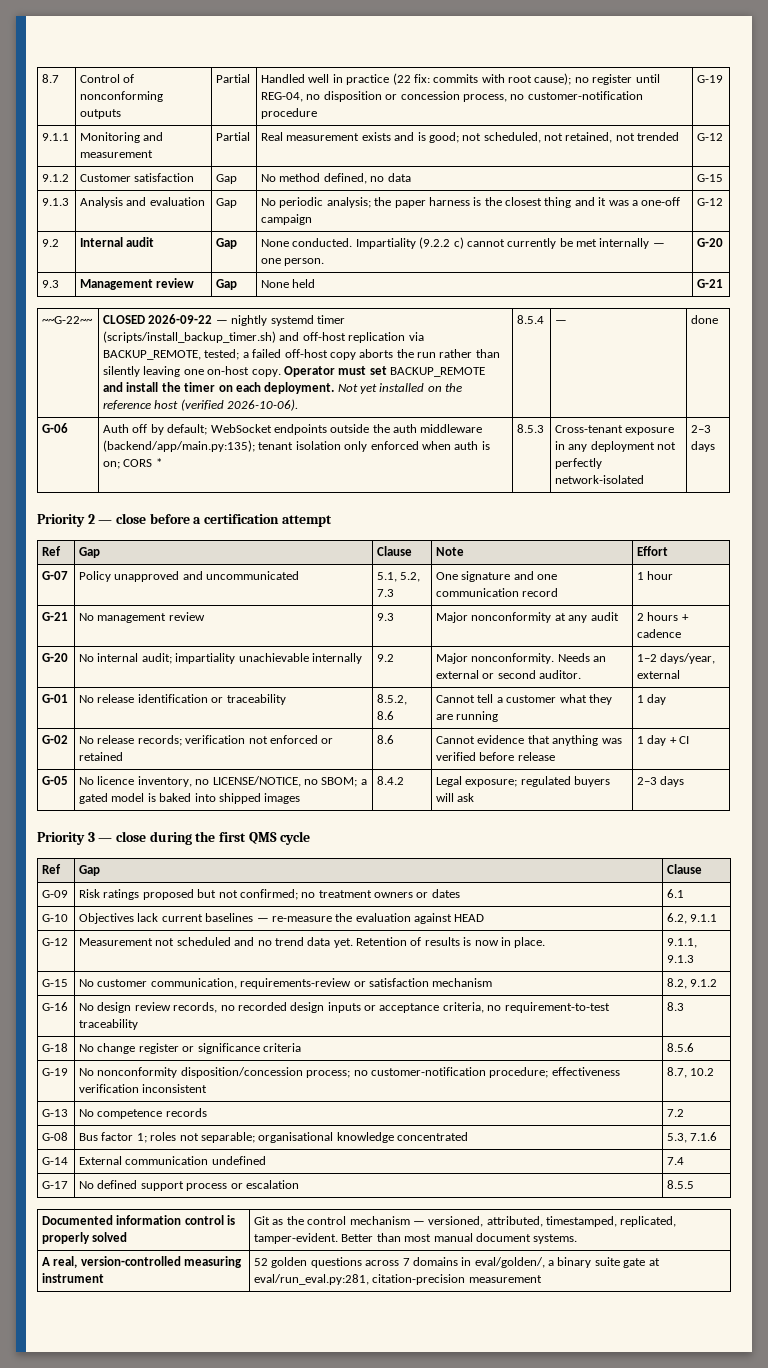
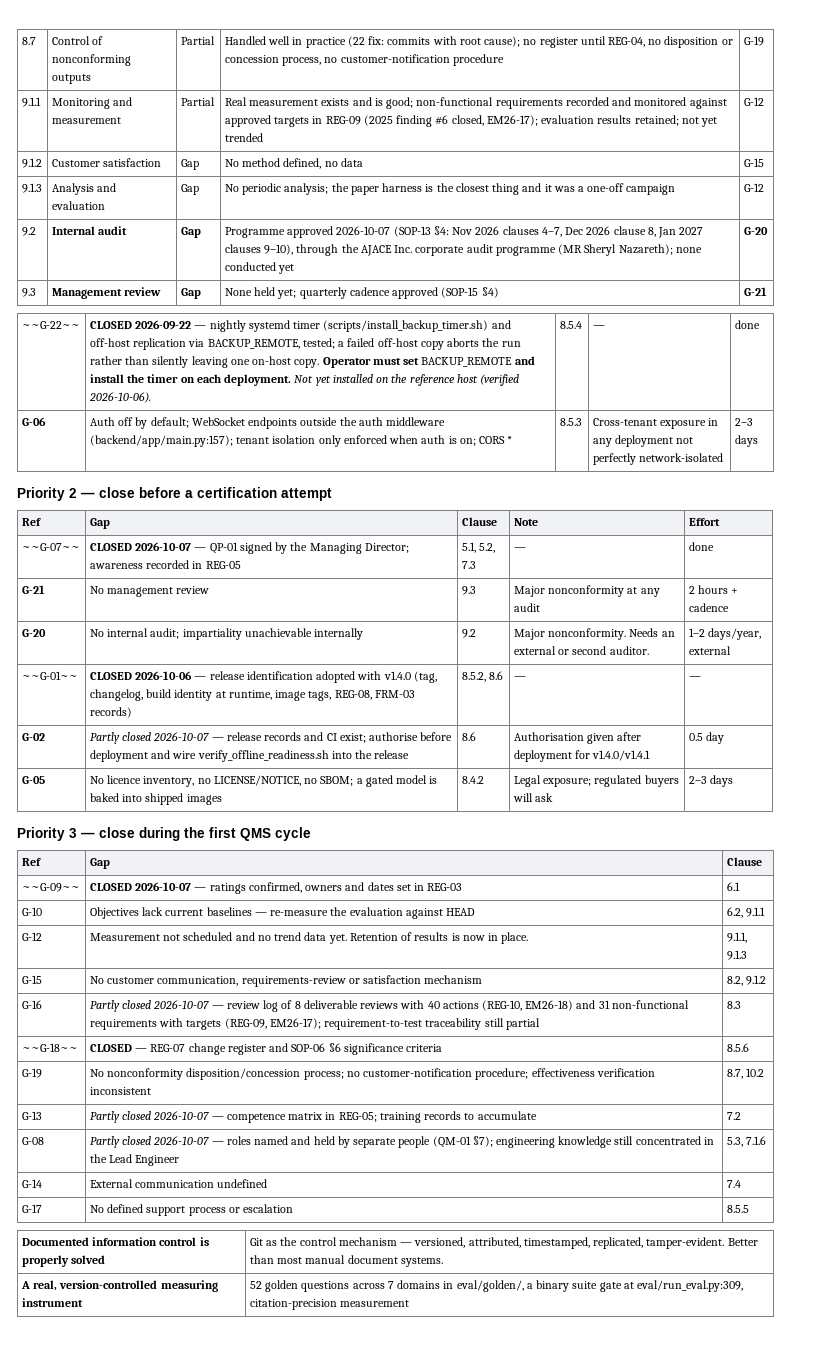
[462,132,635,143] not scheduled, not retained, not -> [416,97,727,109] [224,115,717,127] non-functional requirements recorded and monitored against approved targets in REG-09 (2025 finding #6 closed, EM26-17); evaluation results retained; not yet
[261,237,665,249] [261,258,325,266] None conducted. Impartiality (9.2.2 c) cannot currently be met internally — one person. -> [224,226,704,238] [224,244,702,256] [224,262,295,274] Programme approved 2026-10-07 (SOP-13 §4: Nov 2026 clauses 4–7, Dec 2026 clause 8, Jan 2027 clauses 9–10), through the AJACE Inc. corporate audit programme (MR Sheryl Nazareth); none conducted yet
(316, 283) none -> [277,287,499,299] yet; quarterly cadence approved (SOP-15 §4)
[103,440,256,452] (backend/app/main.py:135); -> [89,435,233,447] (backend/app/main.py:157);
[42,571,69,580] [79,571,300,582] [377,572,421,582] [377,589,395,597] [436,571,558,582] [436,588,559,597] [637,571,674,580] G-07 | Policy unapproved and uncommunicated | 5.1, 5.2, 7.3 | One signature and one communication record | 1 hour -> [21,543,80,551] [89,542,409,554] [89,560,241,569] [461,542,496,553] [461,561,476,569] [513,547,526,551] [688,542,714,551] ~~G-07~~ | CLOSED 2026-10-07 — QP-01 signed by the Managing Director; awareness recorded in REG-05 | 5.1, 5.2, 7.3 | — | done
[42,694,69,703] [79,694,286,705] [377,694,408,705] [377,711,395,720] [436,694,612,705] [436,711,499,722] [637,694,667,705] [42,735,69,744] [79,735,334,746] [79,752,124,761] [377,735,395,744] [436,735,622,746] [436,752,555,761] [637,735,690,746] G-01 | No release identification or traceability | 8.5.2, 8.6 | Cannot tell a customer what they are running | 1 day // G-02 | No release records; verification not enforced or retained | 8.6 | Cannot evidence that anything was verified before release | 1 day + CI -> [21,671,78,680] [89,671,437,683] [89,689,415,701] [89,707,132,718] [461,671,504,682] [513,676,526,680] [688,676,701,680] [21,733,45,741] [89,732,453,744] [89,750,410,762] [461,732,476,741] [513,732,642,744] [513,750,651,762] [688,732,725,744] ~~G-01~~ | CLOSED 2026-10-06 — release identification adopted with v1.4.0 (tag, changelog, build identity at runtime, image tags, REG-08, FRM-03 records) | 8.5.2, 8.6 | — | — // G-02 | Partly closed 2026-10-07 — release records and CI exist; authorise before deployment and wire verify_offline_readiness.sh into the release | 8.6 | Authorisation given after deployment for v1.4.0/v1.4.1 | 0.5 day
[42,890,69,898] [79,889,460,900] G-09 | Risk ratings proposed but not confirmed; no treatment owners or dates -> [21,883,80,892] [89,882,463,894] ~~G-09~~ | CLOSED 2026-10-07 — ratings confirmed, owners and dates set in REG-03
[79,1002,502,1013] No design review records, no recorded design inputs or acceptance criteria, no -> [89,1000,689,1012] [89,1018,321,1030] Partly closed 2026-10-07 — review log of 8 deliverable reviews with 40 actions (REG-10, EM26-18) and 31 non-functional requirements with targets (REG-09, EM26-17);
(139, 1024) none -> [484,1018,540,1030] still partial
[42,1043,69,1052] [79,1043,195,1054] G-18 | No change register or -> [21,1043,78,1052] [89,1043,341,1055] ~~G-18~~ | CLOSED — REG-07 change register and SOP-06 §6
[79,1108,207,1119] No competence records -> [89,1111,537,1123] Partly closed 2026-10-07 — competence matrix in REG-05; training records to accumulate
[79,1132,469,1143] Bus factor 1; roles not separable; organisational knowledge concentrated -> [89,1136,714,1148] [89,1154,180,1166] Partly closed 2026-10-07 — roles named and held by separate people (QM-01 §7); engineering knowledge still concentrated in the Lead Engineer
[254,1274,370,1285] eval/run_eval.py:281, -> [636,1280,743,1292] eval/run_eval.py:309,

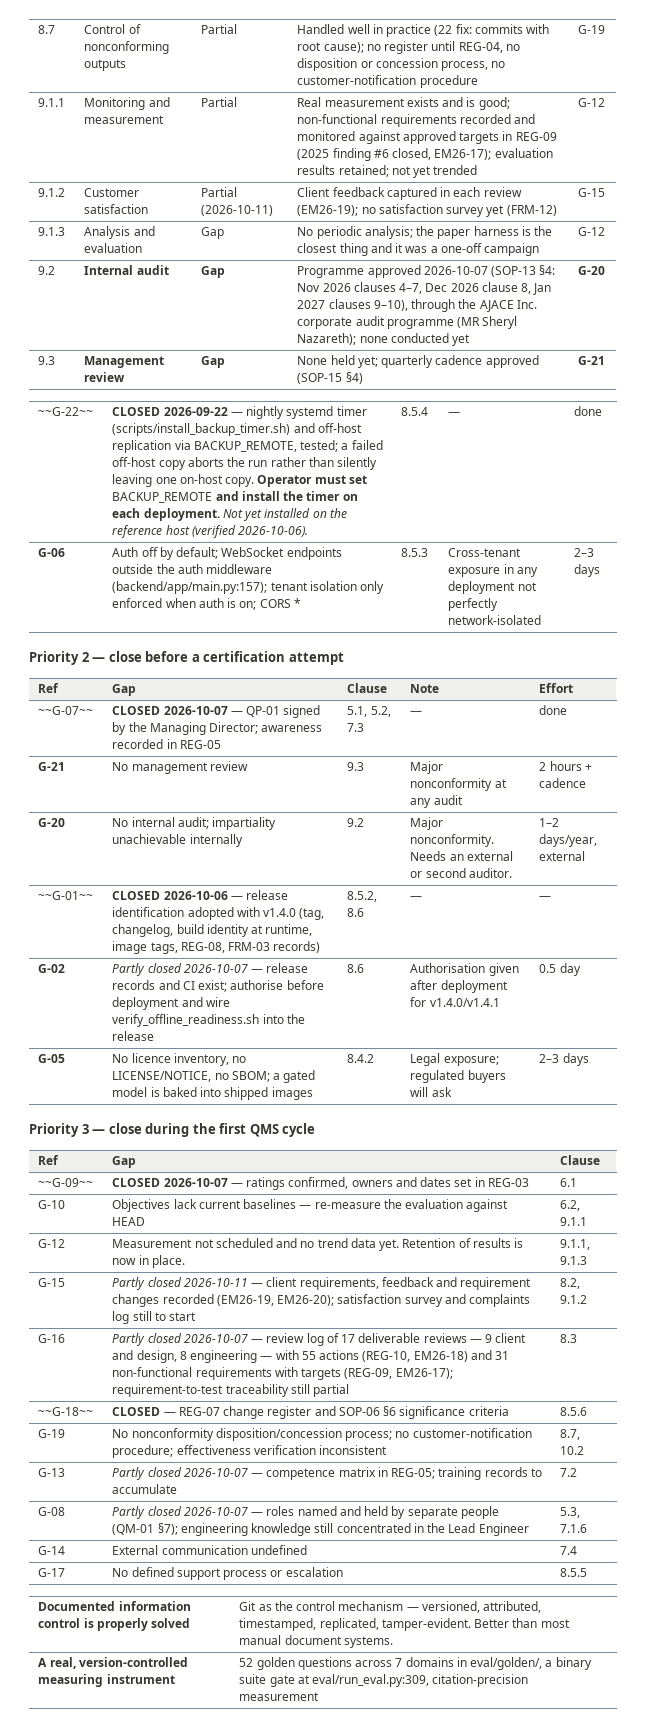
[180,159,199,170] [224,158,363,169] Gap | No method defined, no data -> [201,187,238,197] [201,205,274,216] [297,187,522,200] [297,204,557,217] Partial (2026-10-11) | Client feedback captured in each review (EM26-19); no satisfaction survey yet (FRM-12)
[89,975,483,987] No customer communication, requirements-review or satisfaction mechanism -> [112,1277,532,1290] [112,1294,531,1307] [112,1311,197,1324] Partly closed 2026-10-11 — client requirements, feedback and requirement changes recorded (EM26-19, EM26-20); satisfaction survey and complaints log still to start
[294,1001,301,1009] 8 -> [341,1334,356,1343] 17
[400,1000,440,1009] with 40 -> [469,1333,527,1343] [112,1350,316,1363] — 9 client and design, 8 engineering — with 55

